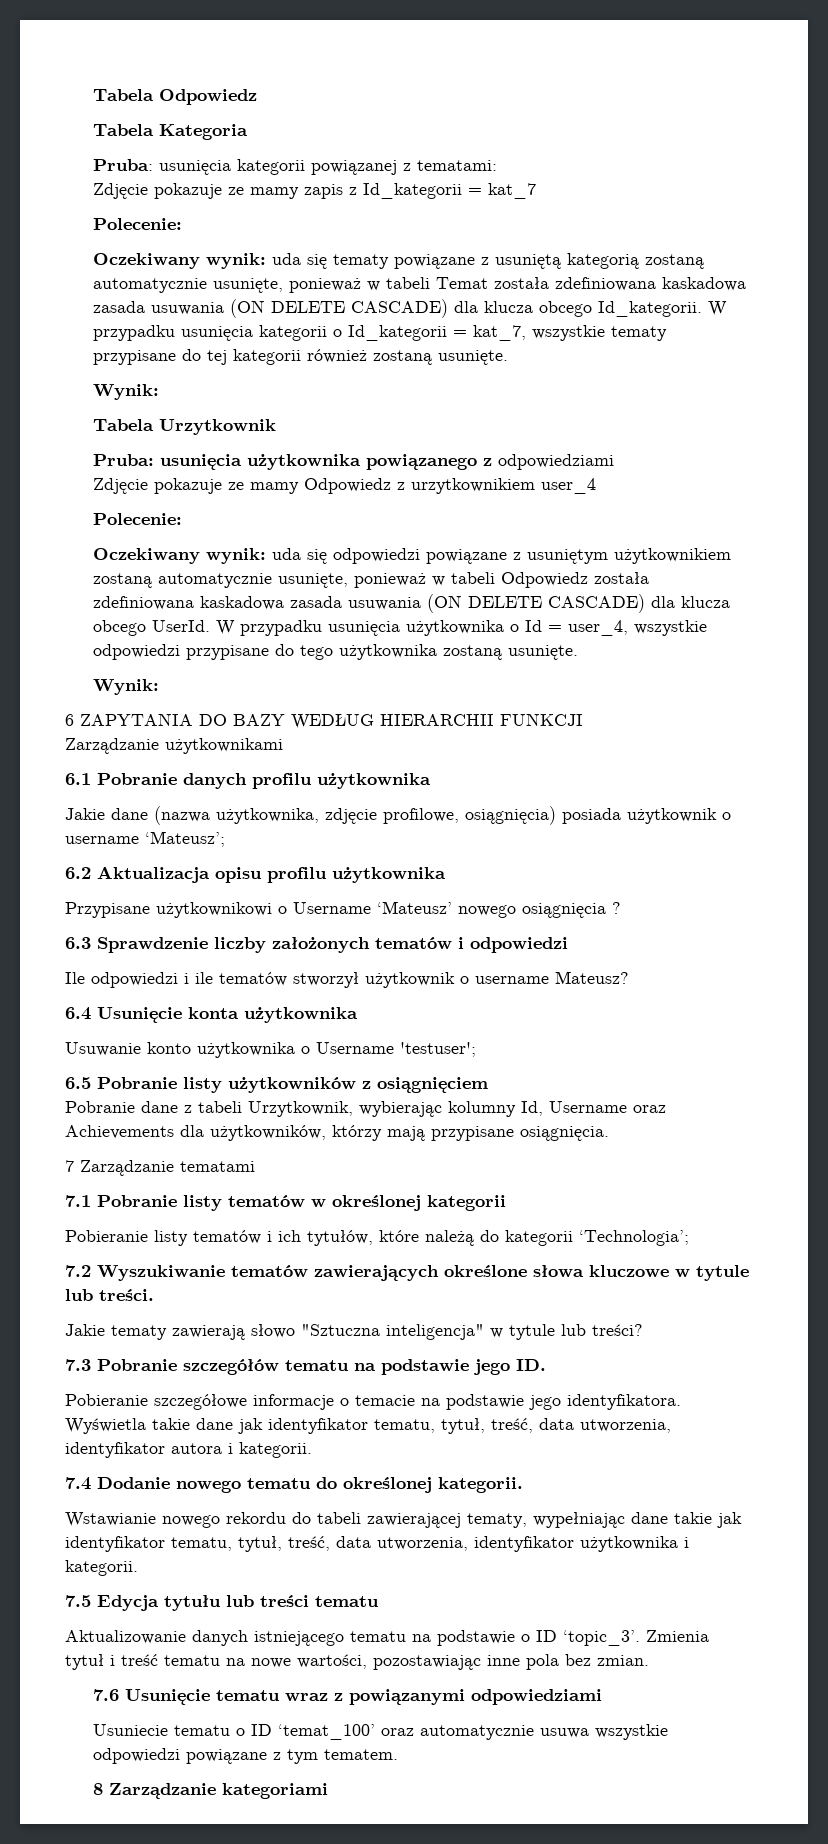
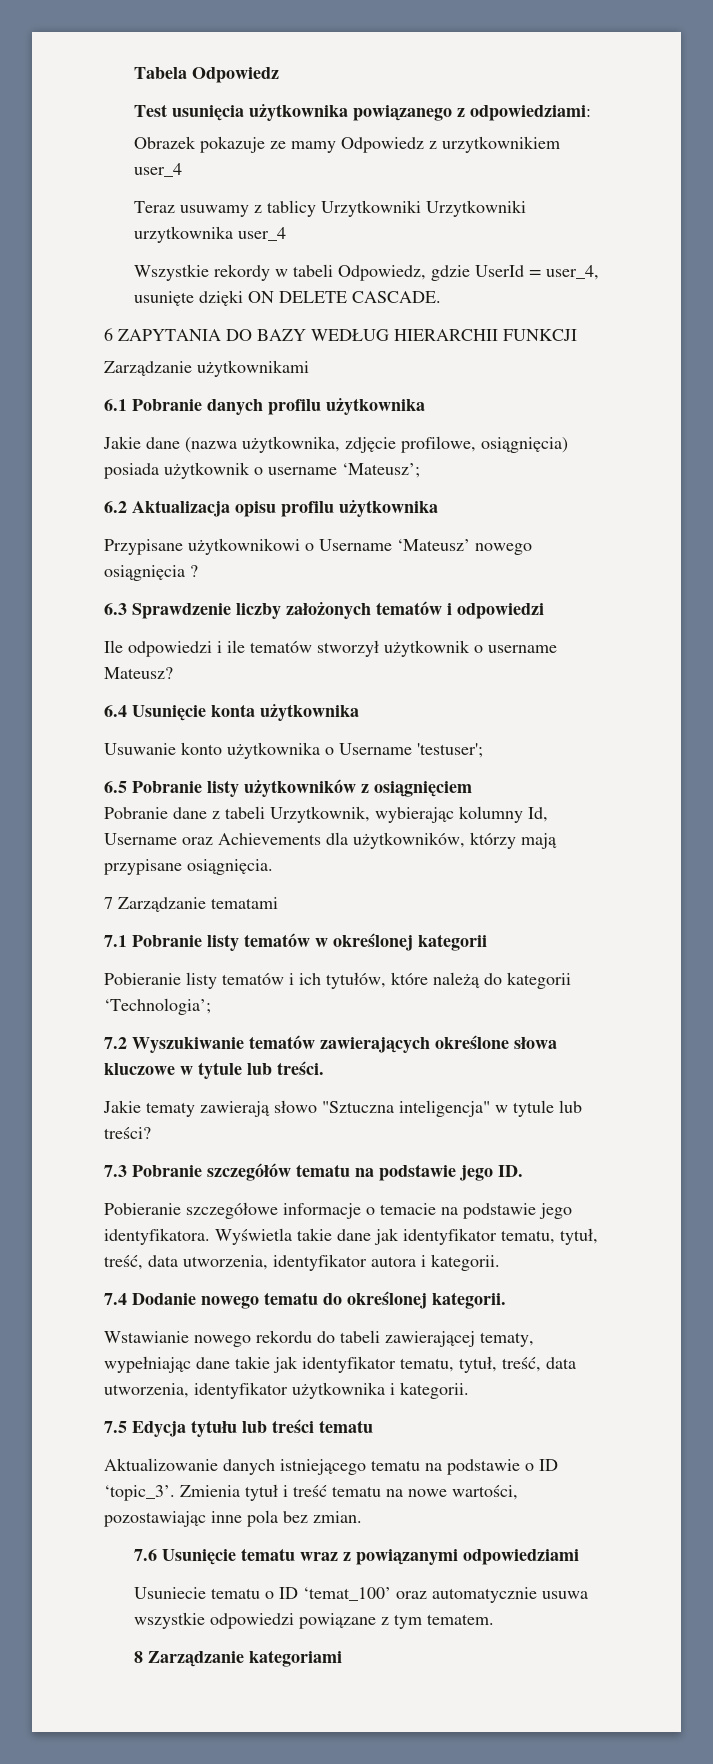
[92,124,248,140] [92,159,497,175] [92,183,536,199] [92,218,182,230] [92,253,704,269] [92,277,746,293] [92,299,727,318] [92,325,667,341] [92,349,508,365] [92,384,159,400] [92,419,276,435] [92,454,154,466] Tabela Kategoria // Pruba: usunięcia kategorii powiązanej z tematami: // Zdjęcie pokazuje ze mamy zapis z Id_kategorii = kat_7 // Polecenie: // Oczekiwany wynik: uda się tematy powiązane z usuniętą kategorią zostaną automatycznie usunięte, ponieważ w tabeli Temat została zdefiniowana kaskadowa zasada usuwania (ON DELETE CASCADE) dla klucza obcego Id_kategorii. W przypadku usunięcia kategorii o Id_kategorii = kat_7, wszystkie tematy przypisane do tej kategorii również zostaną usunięte. // Wynik: // Tabela Urzytkownik // Pruba: -> [134,104,168,117] Test
[497,454,614,470] [92,478,148,494] odpowiedziami // Zdjęcie -> [470,105,592,121] [134,136,197,149] odpowiedziami: // Obrazek
[92,513,182,525] [92,548,731,564] [92,572,649,588] [92,594,730,613] [92,620,707,636] [92,644,578,660] [92,679,159,695] Polecenie: // Oczekiwany wynik: uda się odpowiedzi powiązane z usuniętym użytkownikiem zostaną automatycznie usunięte, ponieważ w tabeli Odpowiedz została zdefiniowana kaskadowa zasada usuwania (ON DELETE CASCADE) dla klucza obcego UserId. W przypadku usunięcia użytkownika o Id = user_4, wszystkie odpowiedzi przypisane do tego użytkownika zostaną usunięte. // Wynik: -> [134,200,527,217] [134,226,287,243] [134,264,600,281] [134,290,442,306] Teraz usuwamy z tablicy Urzytkowniki Urzytkowniki urzytkownika user_4 // Wszystkie rekordy w tabeli Odpowiedz, gdzie UserId = user_4, usunięte dzięki ON DELETE CASCADE.

